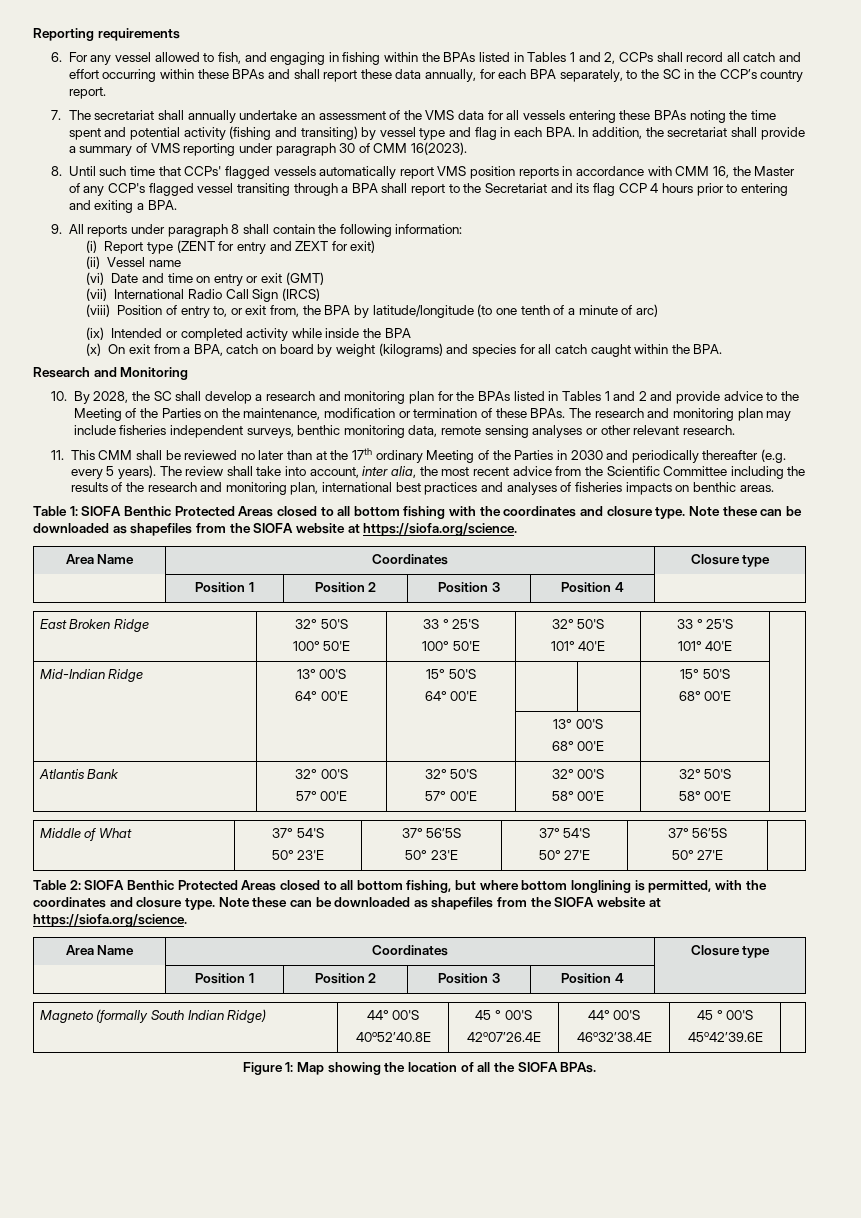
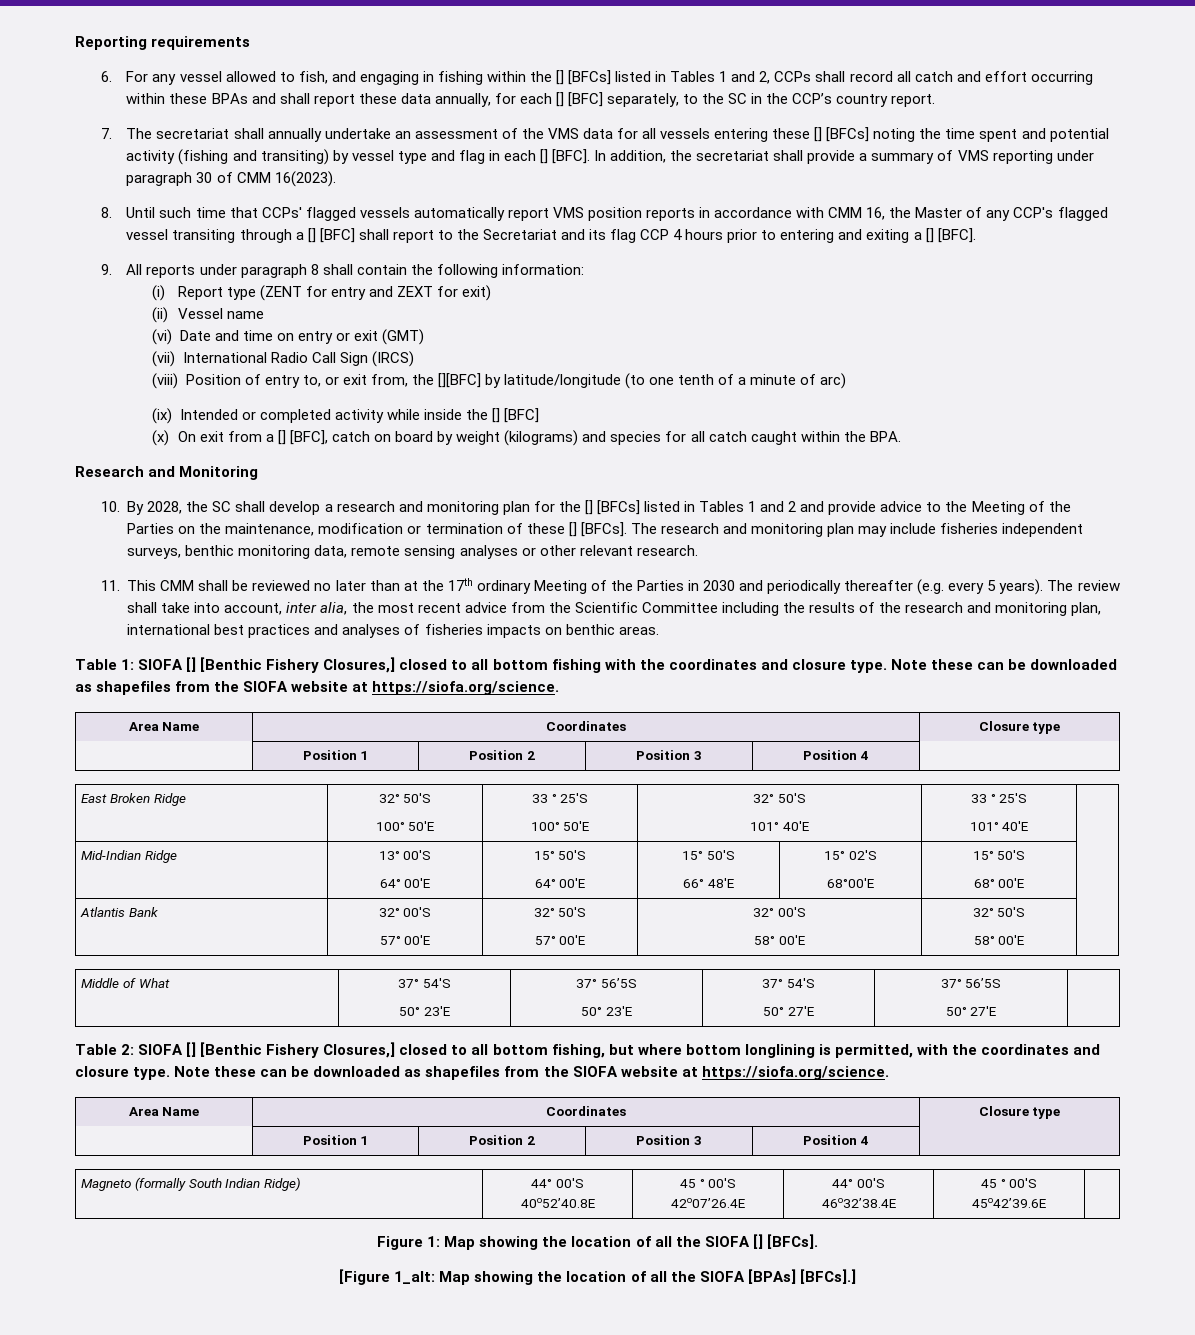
[443,52,476,62] BPAs -> [555,70,612,85] [] [BFCs]
[530,69,557,79] BPA -> [555,92,603,107] [] [BFC]
[653,110,686,120] BPAs -> [814,127,870,142] [] [BFCs]
[545,127,575,137] BPA. -> [539,149,590,164] [] [BFC].
[351,183,378,193] BPA -> [307,228,355,243] [] [BFC]
[147,200,177,210] BPA. -> [925,228,976,243] [] [BFC].
[324,305,351,315] BPA -> [437,373,481,388] [][BFC]
[384,328,411,338] BPA -> [491,408,539,423] [] [BFC]
[193,344,223,356] BPA, -> [277,430,329,445] [] [BFC],
[477,391,510,401] BPAs -> [584,500,640,515] [] [BFCs]
[530,408,566,418] BPAs. -> [568,522,627,537] [] [BFCs].
[123,506,274,517] Benthic Protected Areas -> [186,657,396,673] [] [Benthic Fishery Closures,]
(478, 696) | -> [682,850,735,860] [683,878,734,888] [824,850,877,860] [827,878,874,888] 15° 50'S // 66° 48'E | 15° 02'S // 68°00'E
[553,719,603,729] [551,741,605,751] // | | | 13° 00'S // 68° 00'E | | -> (1025, 883) none
[126,880,277,891] Benthic Protected Areas -> [186,1042,396,1058] [] [Benthic Fishery Closures,]
[560,1062,597,1073] BPAs. -> [752,1234,818,1249] [339,1269,856,1285] [] [BFCs]. // [Figure 1_alt: Map showing the location of all the SIOFA [BPAs] [BFCs].]

